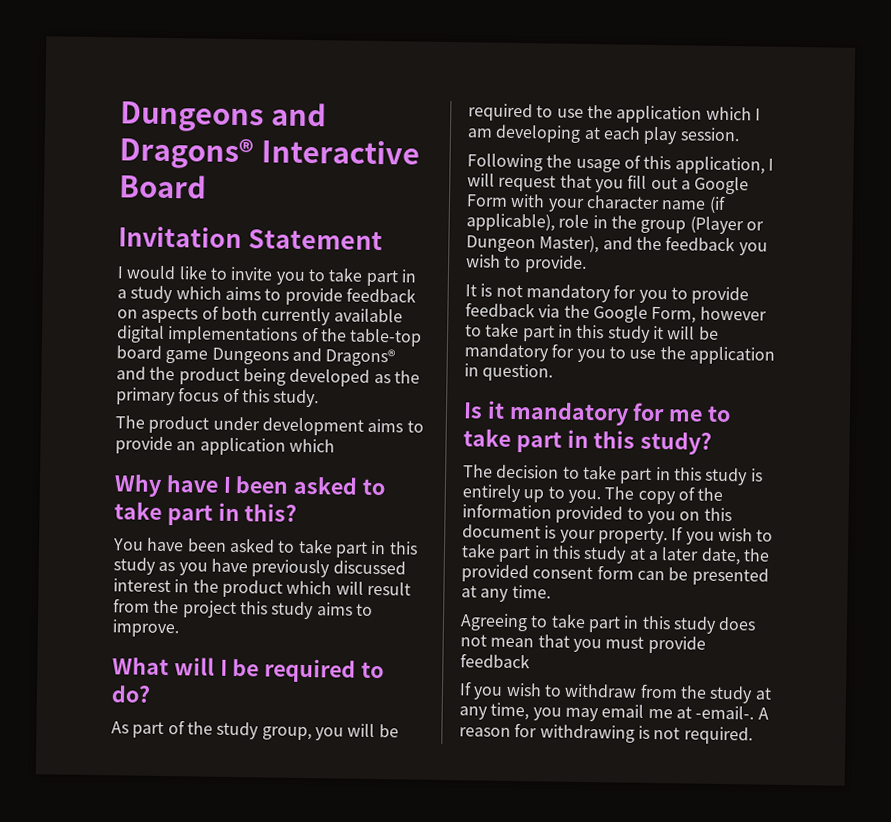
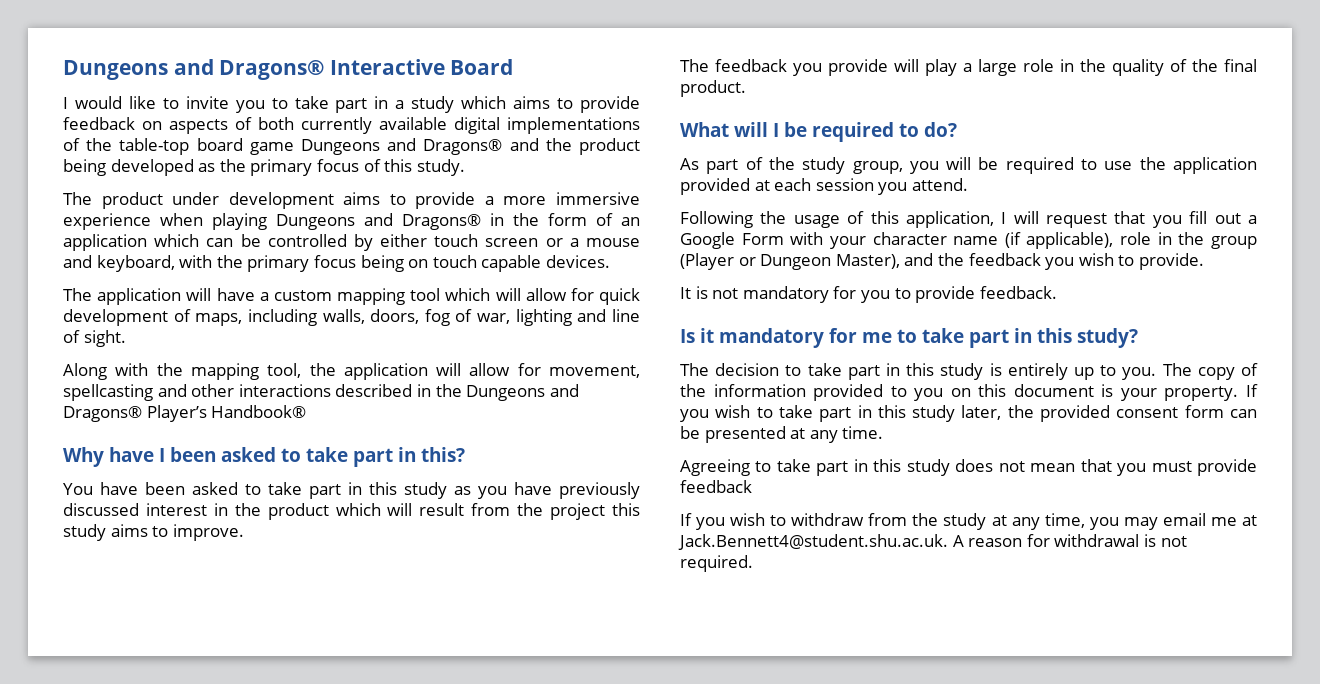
[118,226,383,251] // Invitation Statement -> (514, 67) none
[176,437,335,456] an application which -> [484,192,640,205] [63,213,640,230] [63,234,640,251] [63,255,610,272] [63,288,640,305] [63,309,640,326] [63,330,126,347] [63,363,640,380] [63,384,579,401] [63,405,307,422] a more immersive experience when playing Dungeons and Dragons® in the form of an application which can be controlled by either touch screen or a mouse and keyboard, with the primary focus being on touch capable devices. // The application will have a custom mapping tool which will allow for quick development of maps, including walls, doors, fog of war, lighting and line of sight. // Along with the mapping tool, the application will allow for movement, spellcasting and other interactions described in the Dungeons and Dragons® Player’s Handbook®
(179, 628) none -> [680,59,1257,76] [680,80,746,97] // The feedback you provide will play a large role in the quality of the final product.
[705,106,761,121] [467,124,740,145] which I am developing at each play session. -> [680,178,968,195] provided at each session you attend.
[465,302,767,324] [465,322,719,343] [464,343,775,365] [464,363,554,382] feedback via the Google Form, however to take part in this study it will be mandatory for you to use the application in question. -> [979,286,1057,299] feedback.
[628,547,741,566] at a later date, -> [961,405,1002,420] later,
[695,705,755,720] -email-. -> [678,534,948,550] Jack.Bennett4@student.shu.ac.uk.
[539,724,635,743] withdrawing -> [1054,534,1140,547] withdrawal

